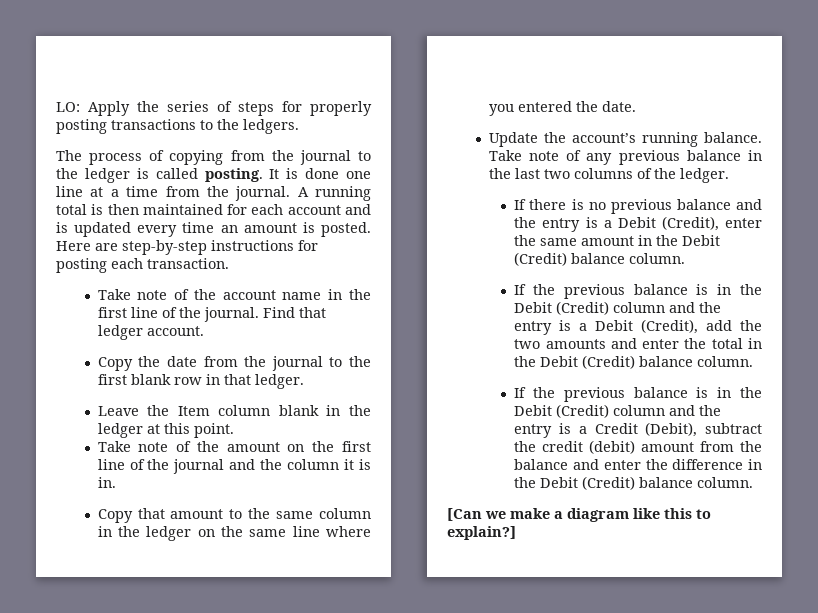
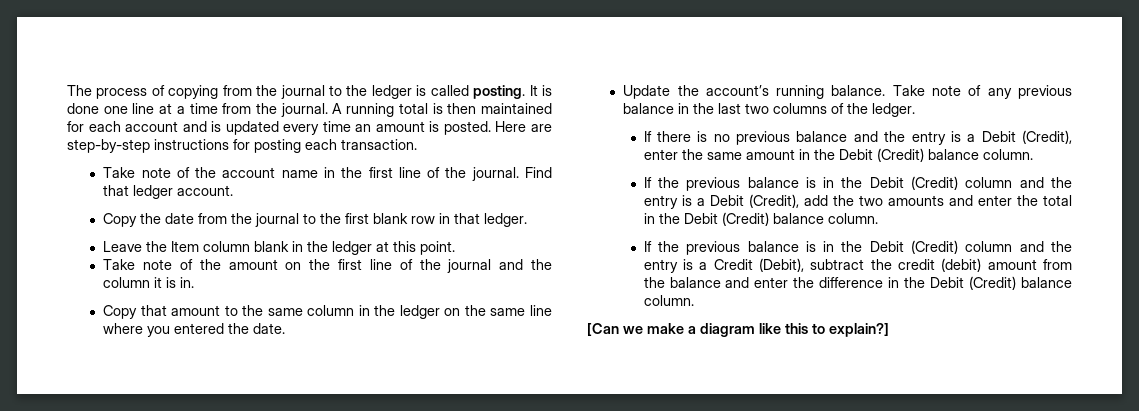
[56,101,372,116] [56,119,299,134] LO: Apply the series of steps for properly posting transactions to the ledgers. // -> (67, 90) none

